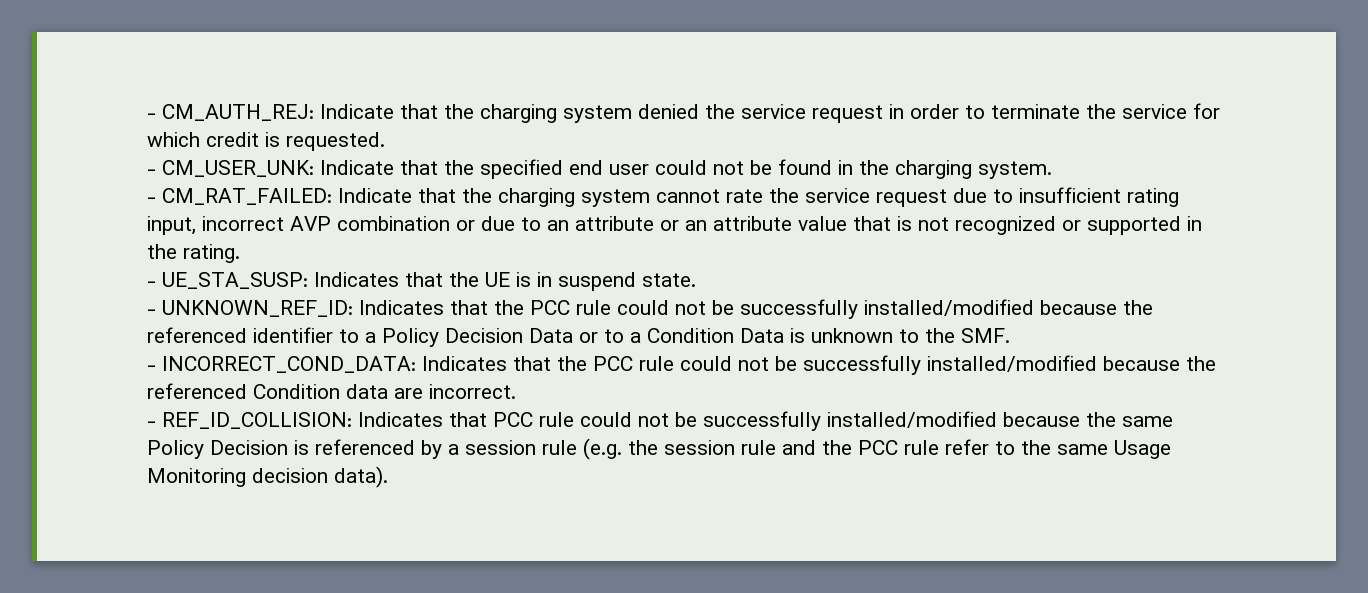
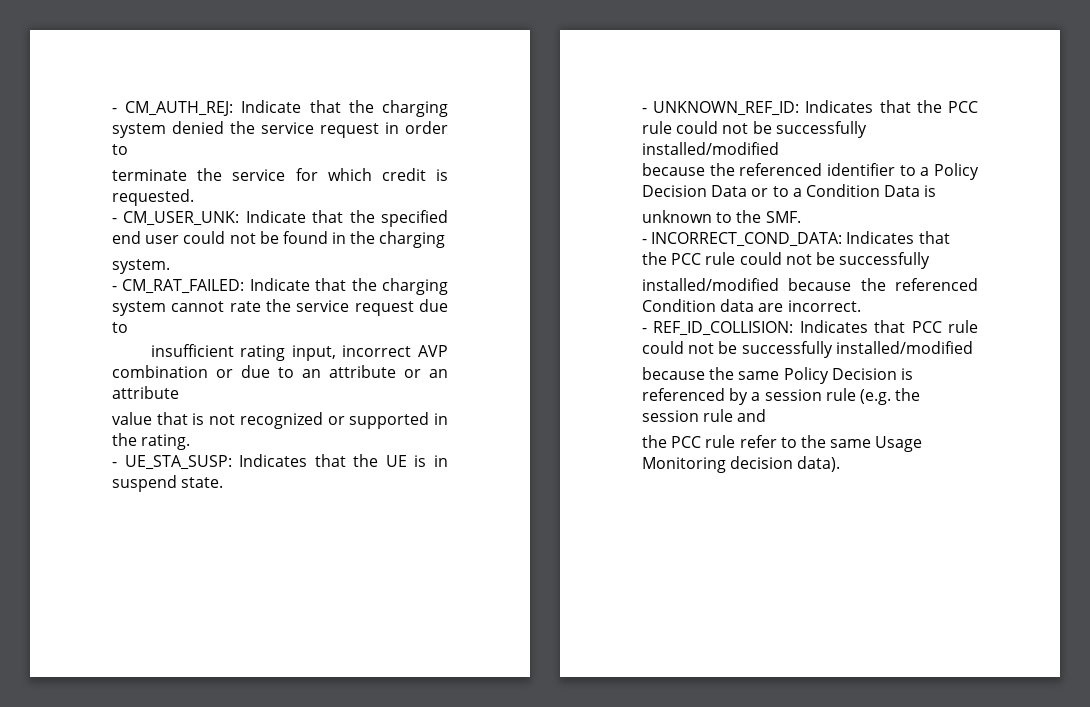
(985, 112) none -> (128, 149) //
(972, 169) none -> (446, 239) //
(1013, 196) none -> (128, 327) //
(792, 223) none -> (179, 392) //
(1034, 307) none -> (779, 148) //
(805, 335) none -> (937, 191) //
(921, 365) none -> (931, 260) //
(997, 419) none -> (973, 347) //
(816, 447) none -> (767, 415) //

